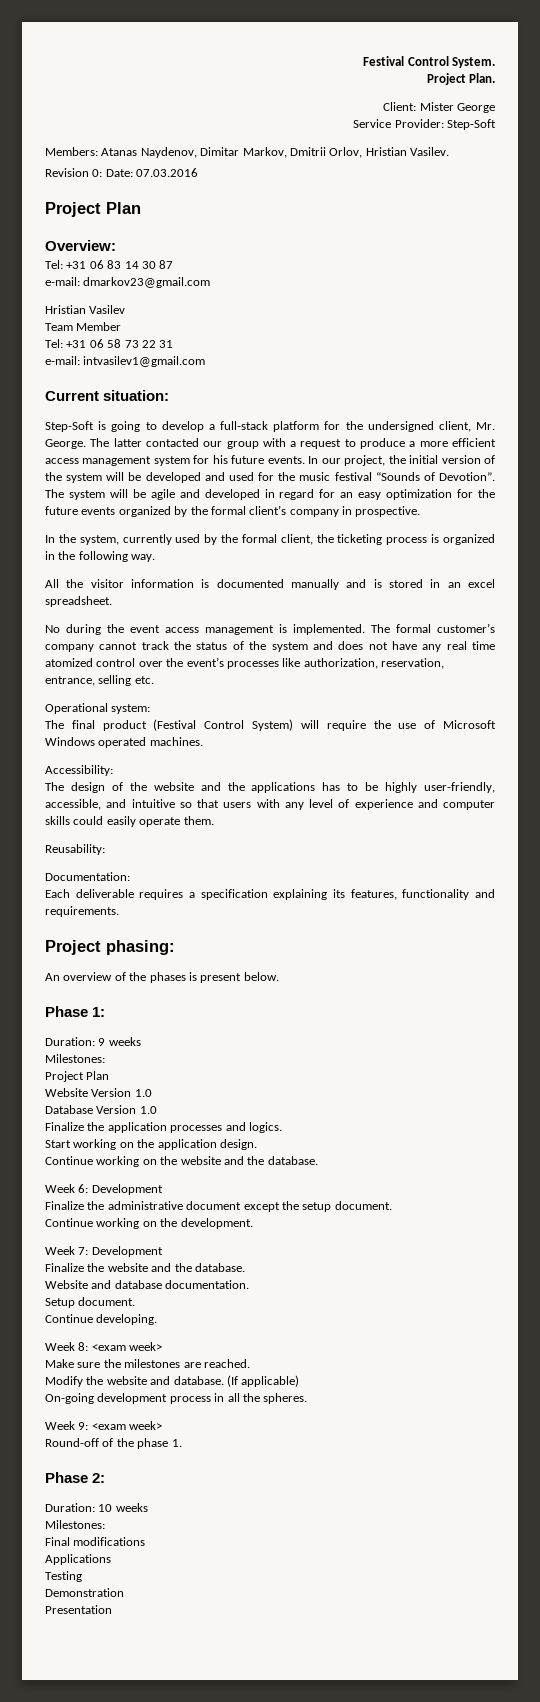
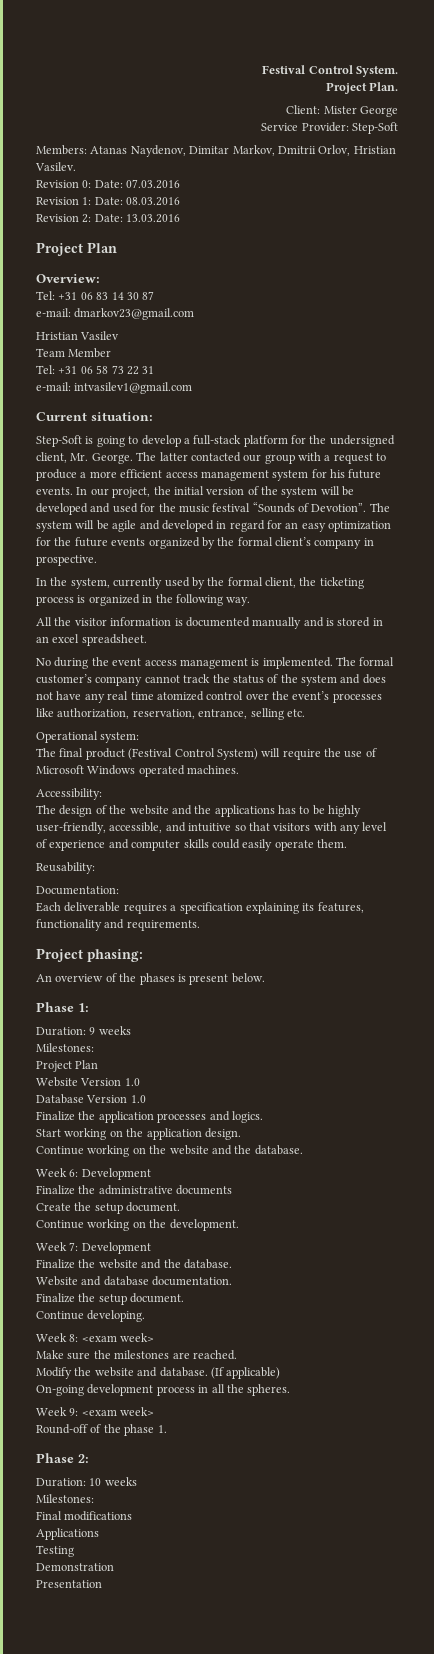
(199, 172) none -> [36,197,181,206] [36,214,181,223] // Revision 1: Date: 08.03.2016 // Revision 2: Date: 13.03.2016
[223,802,252,808] users -> [273,823,311,831] visitors
[186,1201,280,1212] document except -> [176,1185,233,1195] [36,1203,71,1211] documents // Create
[45,1298,75,1308] Setup -> [36,1293,127,1305] Finalize the setup

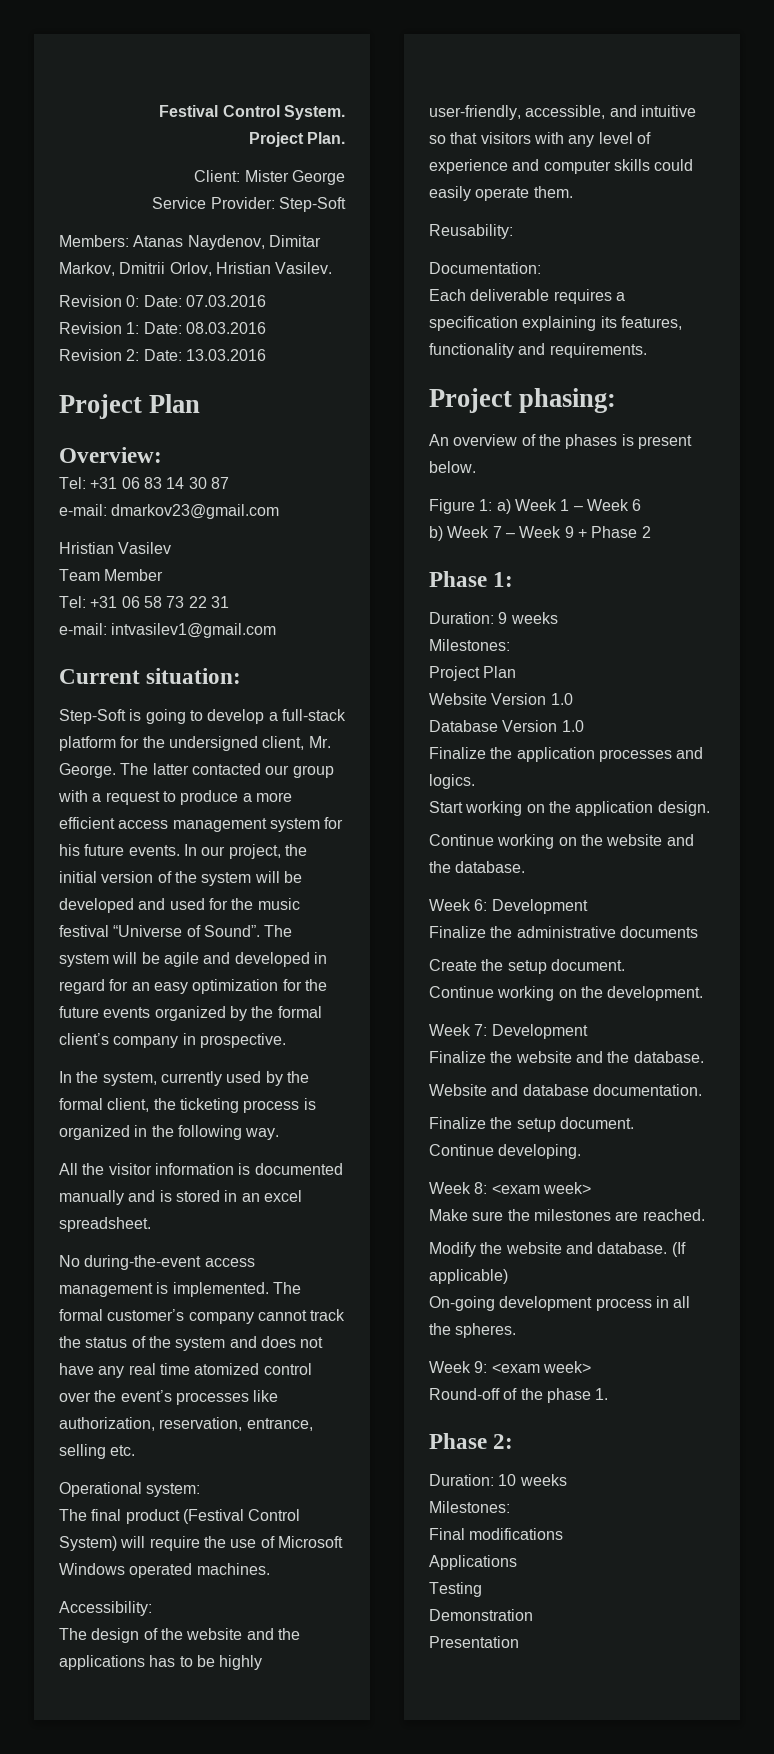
[252,502,367,513] “Sounds of Devotion”. -> [113,925,260,937] “Universe of Sound”.
[54,657,142,669] during the event -> [84,1255,202,1270] during-the-event
(265, 978) none -> [429,499,642,514] [429,526,651,541] // Figure 1: a) Week 1 – Week 6 // b) Week 7 – Week 9 + Phase 2

